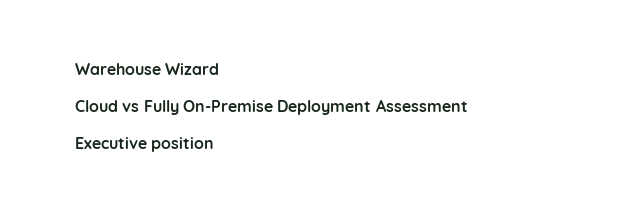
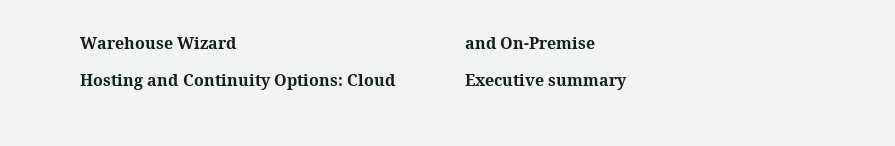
[75,100,179,115] Cloud vs Fully -> [80,74,397,90] [465,37,497,49] Hosting and Continuity Options: Cloud and
[277,99,468,115] Deployment Assessment -> (596, 43) none
[151,137,215,152] position -> [548,77,628,90] summary

